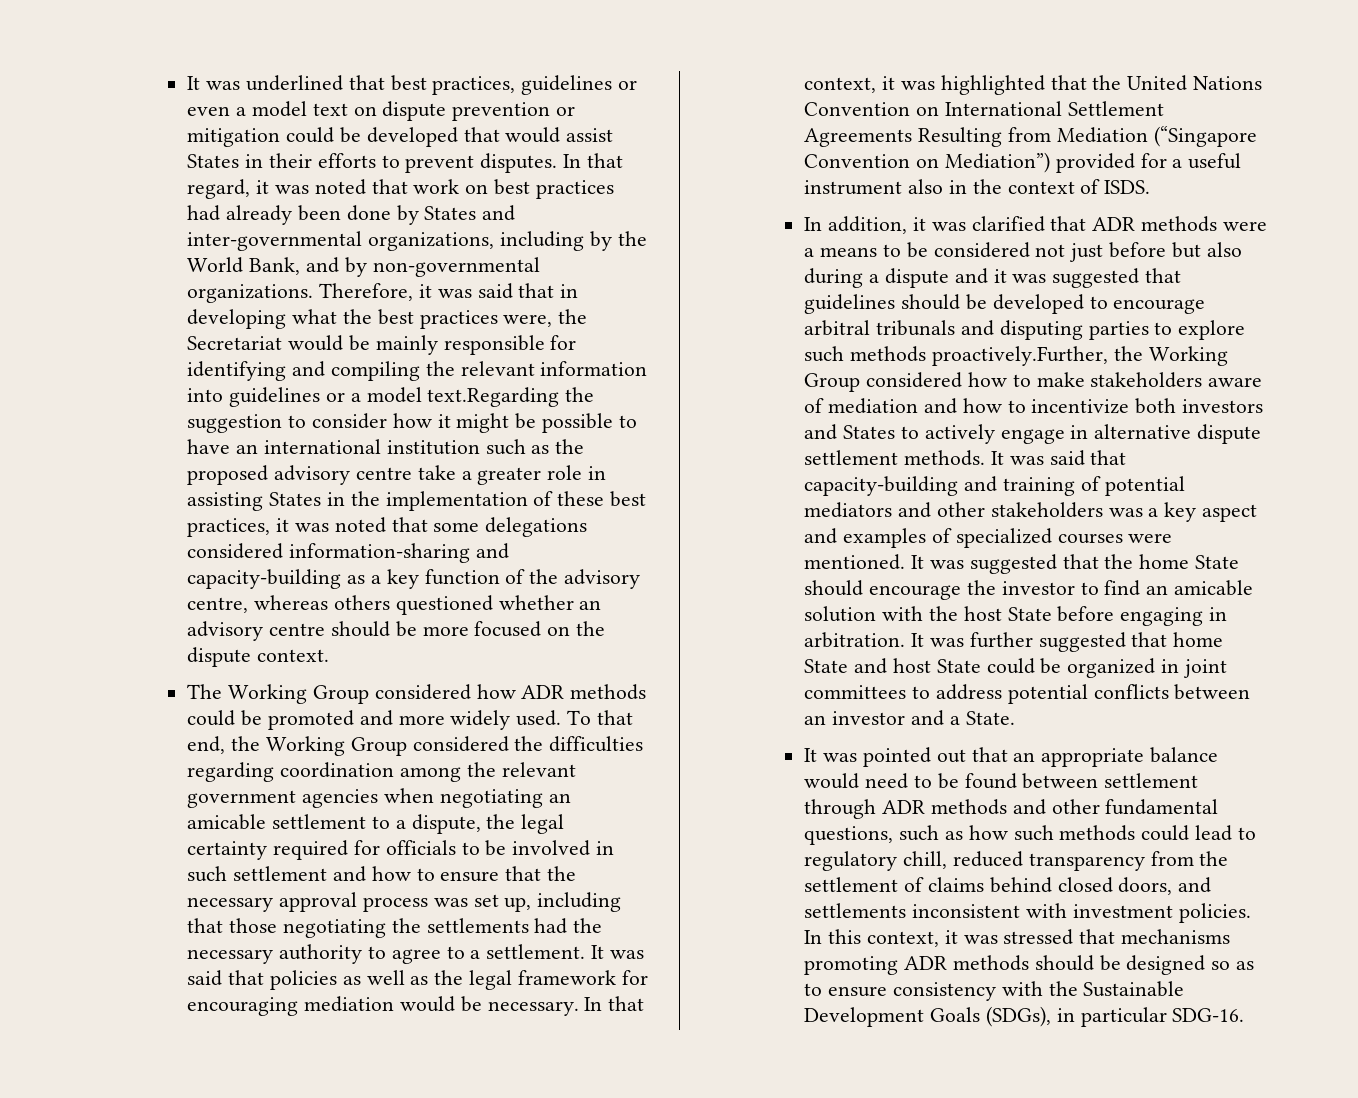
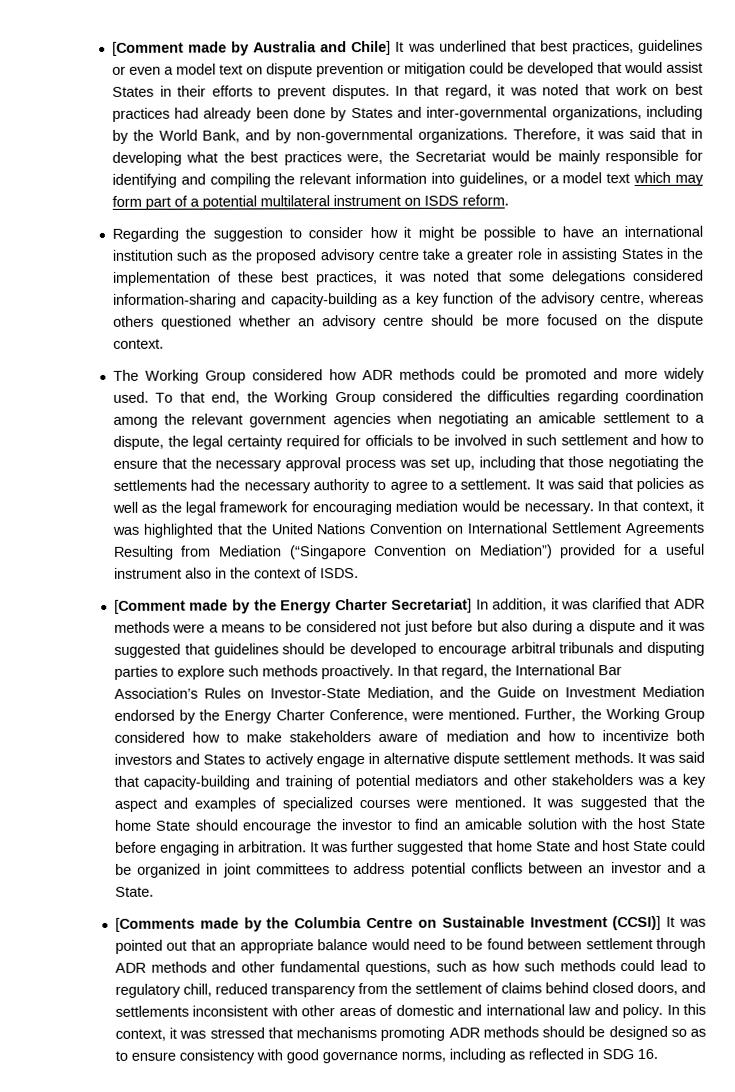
(187, 83) none -> [111,40,392,56] [Comment made by Australia and Chile]
[229,387,321,407] guidelines -> [458,172,528,187] guidelines,
[427,387,560,407] text.Regarding -> [606,171,704,186] [111,194,509,210] [111,227,179,242] text which may form part of a potential multilateral instrument on ISDS reform. // Regarding
(1151, 187) none -> [113,598,473,614] [Comment made by the Energy Charter Secretariat]
[932,346,1109,366] proactively.Further, -> [320,664,622,680] [113,685,706,701] [113,708,577,724] proactively. In that regard, the International Bar Association’s Rules on Investor-State Mediation, and the Guide on Investment Mediation endorsed by the Energy Charter Conference, were mentioned. Further,
(1015, 718) none -> [114,915,662,932] [Comments made by the Columbia Centre on Sustainable Investment (CCSI)]
[1072,903,1251,923] investment policies. -> [301,1003,664,1019] other areas of domestic and international law and policy.
[1048,981,1185,997] [804,1006,1245,1027] the Sustainable Development Goals (SDGs), in particular SDG-16. -> [285,1048,658,1064] good governance norms, including as reflected in SDG 16.

